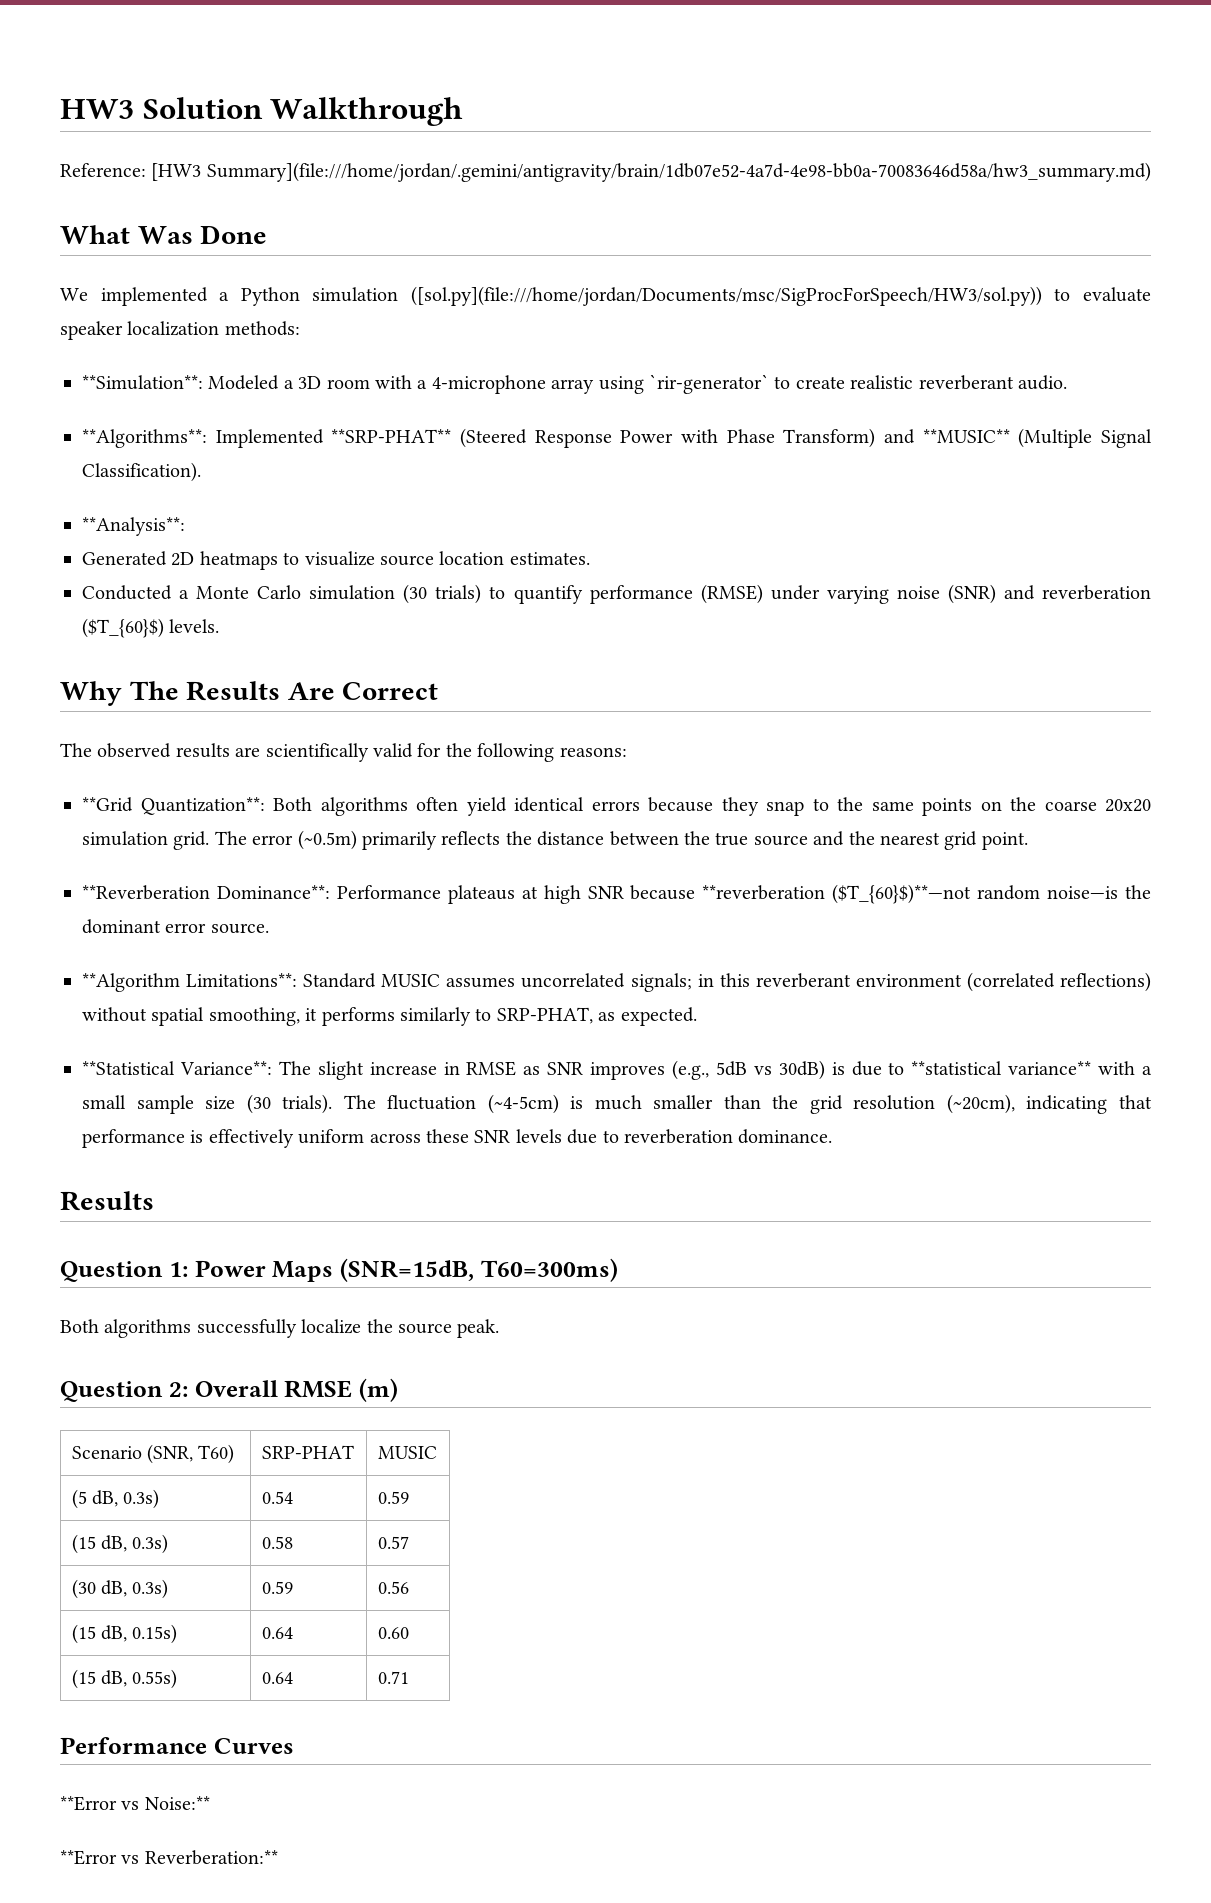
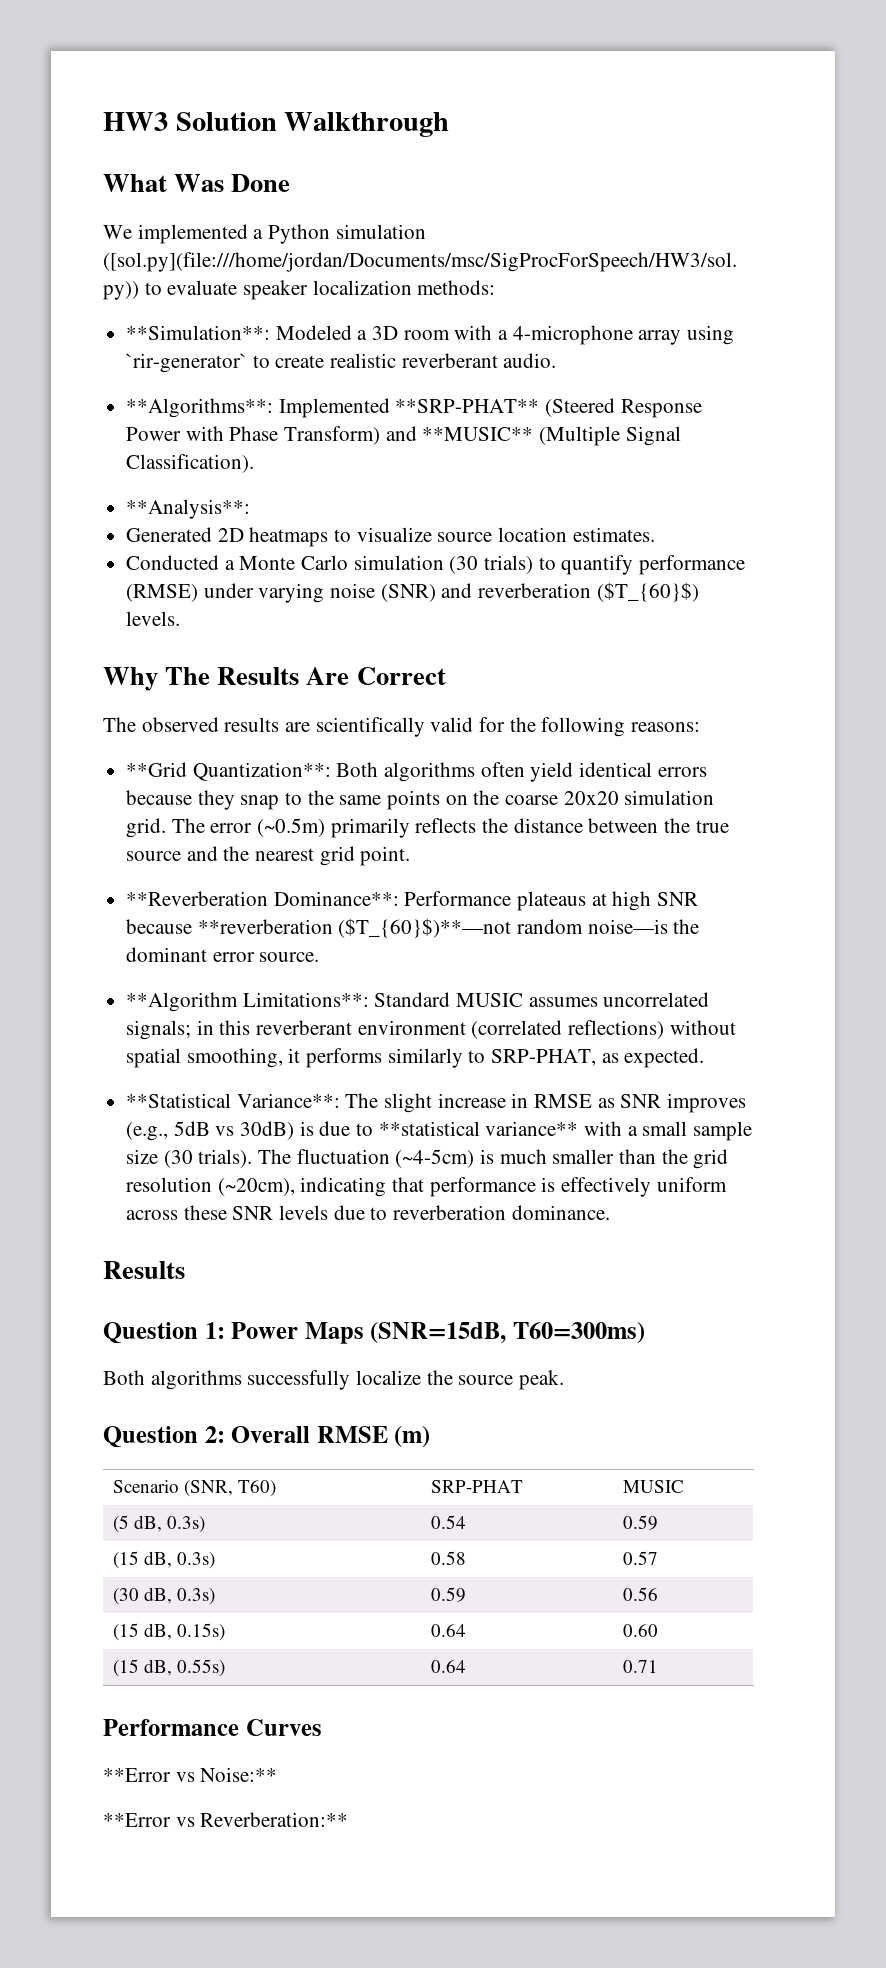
[60,162,1151,182] // Reference: [HW3 Summary](file:///home/jordan/.gemini/antigravity/brain/1db07e52-4a7d-4e98-bb0a-70083646d58a/hw3_summary.md) -> (450, 124) none

